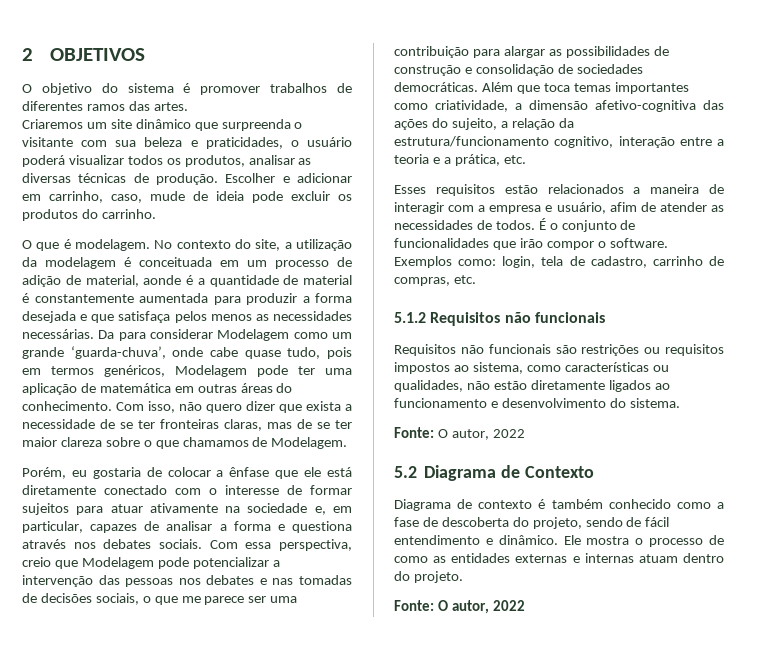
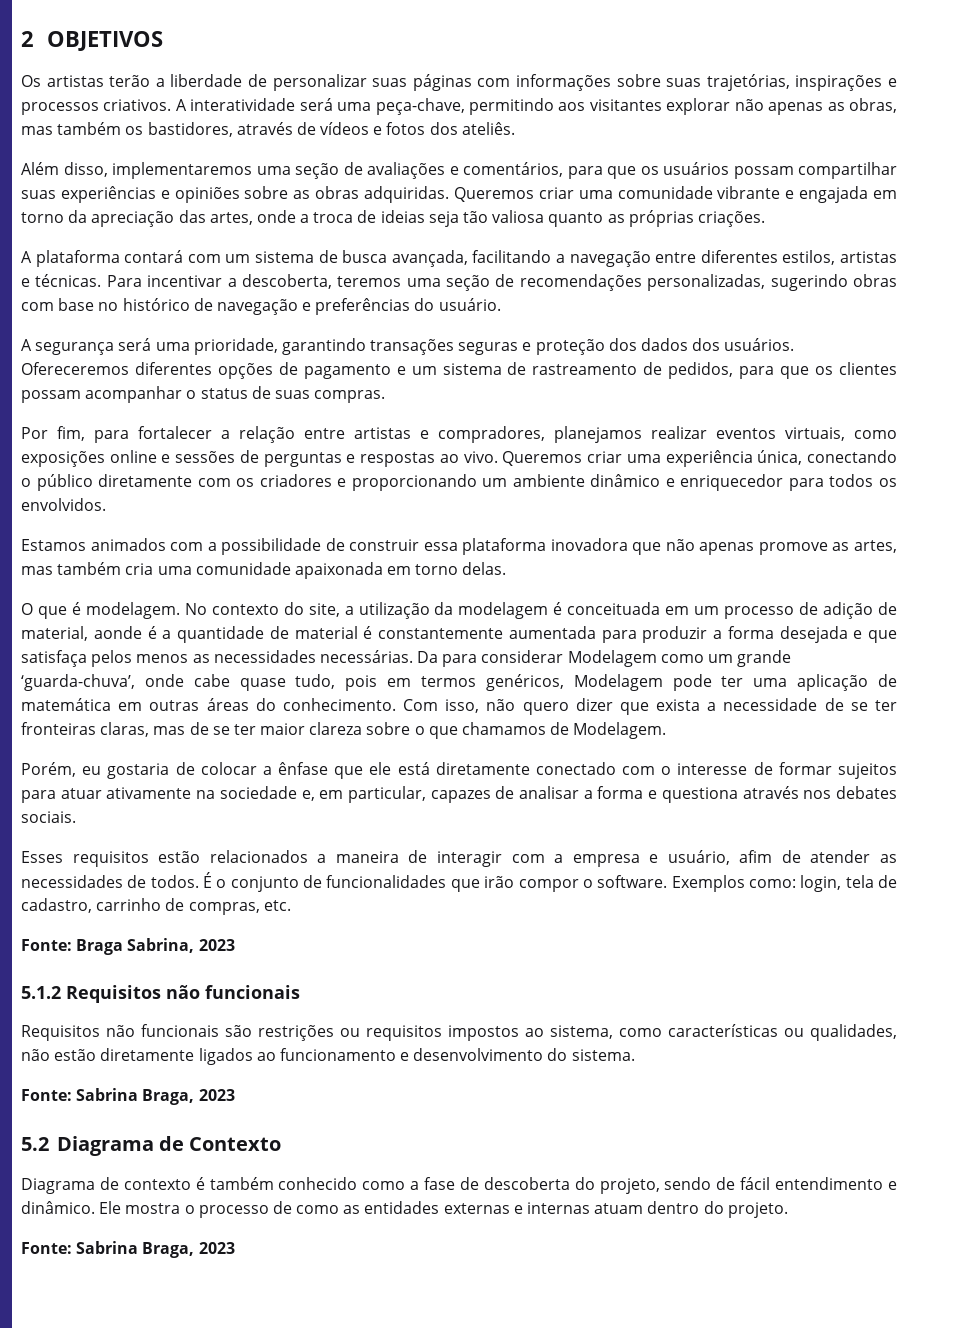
[22,83,352,95] [22,101,188,111] [22,119,303,131] [22,137,352,149] [22,155,312,167] [22,173,352,185] [22,191,352,203] [22,209,156,221] O objetivo do sistema é promover trabalhos de diferentes ramos das artes. // Criaremos um site dinâmico que surpreenda o visitante com sua beleza e praticidades, o usuário poderá visualizar todos os produtos, analisar as diversas técnicas de produção. Escolher e adicionar em carrinho, caso, mude de ideia pode excluir os produtos do carrinho. -> [21,74,898,91] [21,98,898,115] [21,122,515,137] [21,162,897,179] [21,186,898,203] [21,210,765,227] [21,250,898,267] [21,274,897,291] [21,298,501,315] [21,338,795,355] [21,362,897,379] [21,386,386,403] [21,426,897,443] [21,450,898,467] [21,474,897,491] [21,498,106,511] [21,538,897,555] [21,562,507,579] Os artistas terão a liberdade de personalizar suas páginas com informações sobre suas trajetórias, inspirações e processos criativos. A interatividade será uma peça-chave, permitindo aos visitantes explorar não apenas as obras, mas também os bastidores, através de vídeos e fotos dos ateliês. // Além disso, implementaremos uma seção de avaliações e comentários, para que os usuários possam compartilhar suas experiências e opiniões sobre as obras adquiridas. Queremos criar uma comunidade vibrante e engajada em torno da apreciação das artes, onde a troca de ideias seja tão valiosa quanto as próprias criações. // A plataforma contará com um sistema de busca avançada, facilitando a navegação entre diferentes estilos, artistas e técnicas. Para incentivar a descoberta, teremos uma seção de recomendações personalizadas, sugerindo obras com base no histórico de navegação e preferências do usuário. // A segurança será uma prioridade, garantindo transações seguras e proteção dos dados dos usuários. Ofereceremos diferentes opções de pagamento e um sistema de rastreamento de pedidos, para que os clientes possam acompanhar o status de suas compras. // Por fim, para fortalecer a relação entre artistas e compradores, planejamos realizar eventos virtuais, como exposições online e sessões de perguntas e respostas ao vivo. Queremos criar uma experiência única, conectando o público diretamente com os criadores e proporcionando um ambiente dinâmico e enriquecedor para todos os envolvidos. // Estamos animados com a possibilidade de construir essa plataforma inovadora que não apenas promove as artes, mas também cria uma comunidade apaixonada em torno delas.
[209,539,352,551] [22,557,280,569] [22,575,352,587] [22,593,298,605] [394,46,669,58] [394,64,643,76] [394,82,689,94] [394,100,724,112] [394,118,574,130] [394,136,724,148] [394,154,526,166] Com essa perspectiva, creio que Modelagem pode potencializar a intervenção das pessoas nos debates e nas tomadas de decisões sociais, o que me parece ser uma contribuição para alargar as possibilidades de construção e consolidação de sociedades democráticas. Além que toca temas importantes como criatividade, a dimensão afetivo-cognitiva das ações do sujeito, a relação da estrutura/funcionamento cognitivo, interação entre a teoria e a prática, etc. -> (76, 817) none
(476, 279) none -> [21,938,235,955] // Fonte: Braga Sabrina, 2023
[437,429,525,440] O autor, 2022 -> [76,1088,235,1105] Sabrina Braga, 2023
[437,600,525,614] O autor, 2022 -> [76,1241,235,1258] Sabrina Braga, 2023

